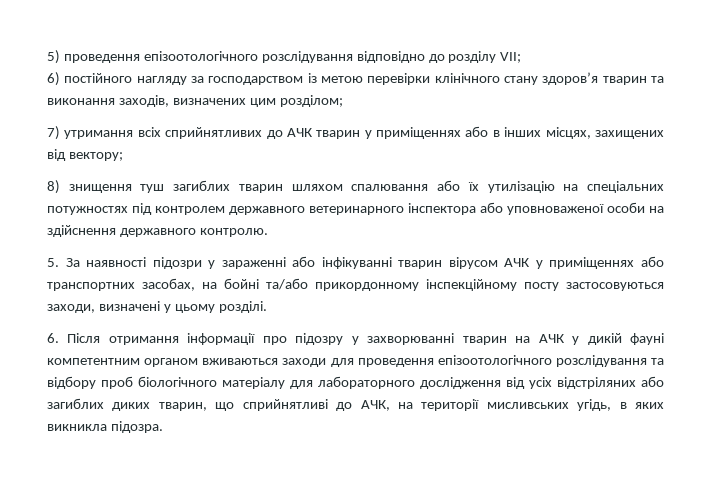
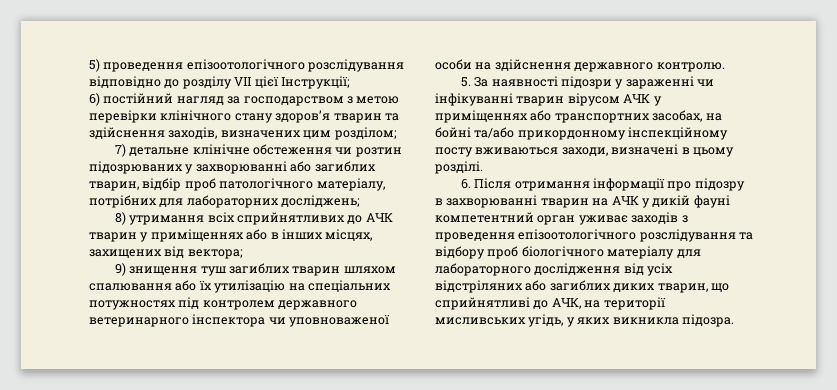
[500,52,522,63] VІІ; -> [234,76,350,89] VІІ цієї Інструкції;
[64,73,187,85] постійного нагляду -> [103,93,224,105] постійний нагляд
[307,73,317,83] із -> [346,96,353,104] з
[47,98,115,105] виконання -> [89,127,165,139] здійснення
(60, 133) none -> [129,144,402,157] [89,161,376,174] [89,178,385,191] [89,195,361,208] [114,212,126,225] детальне клінічне обстеження чи розтин підозрюваних у захворюванні або загиблих тварин, відбір проб патологічного матеріалу, потрібних для лабораторних досліджень; // 8)
[68,152,123,161] [47,180,60,194] вектору; // 8) -> [187,249,243,259] [114,263,126,276] вектора; // 9)
[480,202,503,213] або -> [268,317,286,324] чи
[292,256,316,267] або -> [697,79,715,86] чи
[566,282,664,291] застосовуються -> [475,147,559,155] вживаються
[163,304,171,313] у -> [681,147,690,154] в
[351,336,359,345] у -> [435,198,443,205] в
[47,358,354,367] компетентним органом вживаються заходи для -> [435,212,688,225] компетентний орган уживає заходів з
[619,402,627,409] в -> [566,317,575,327] у

